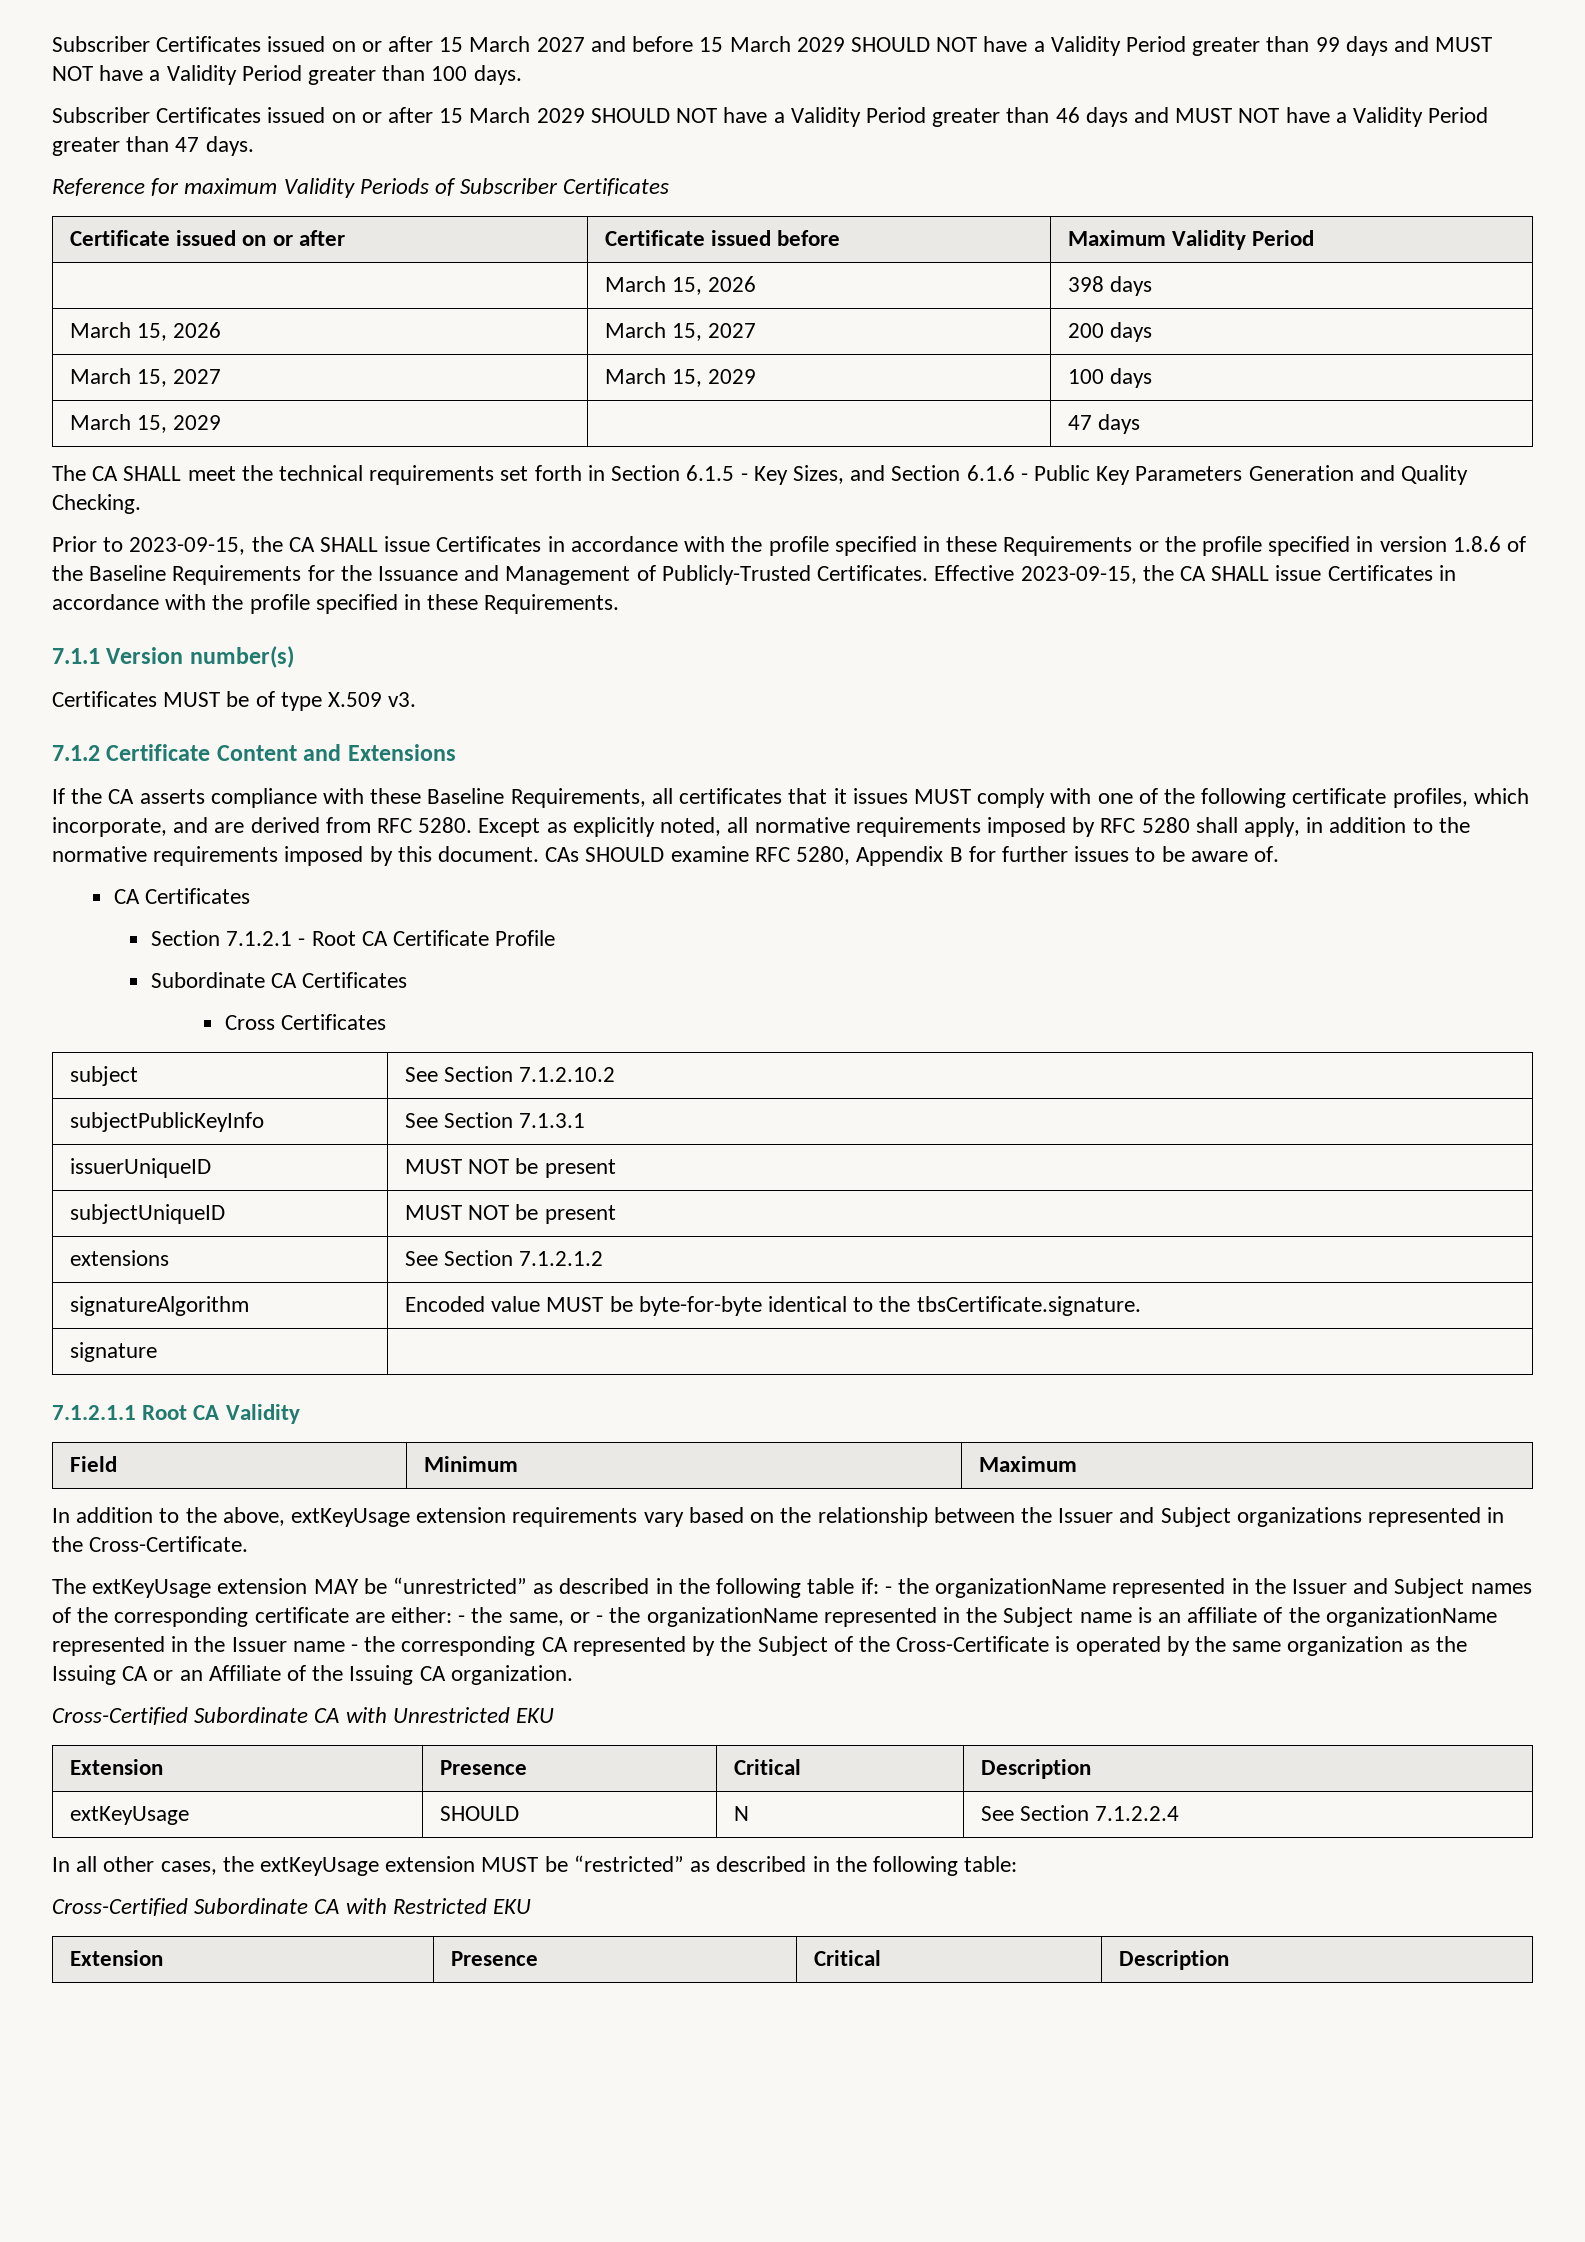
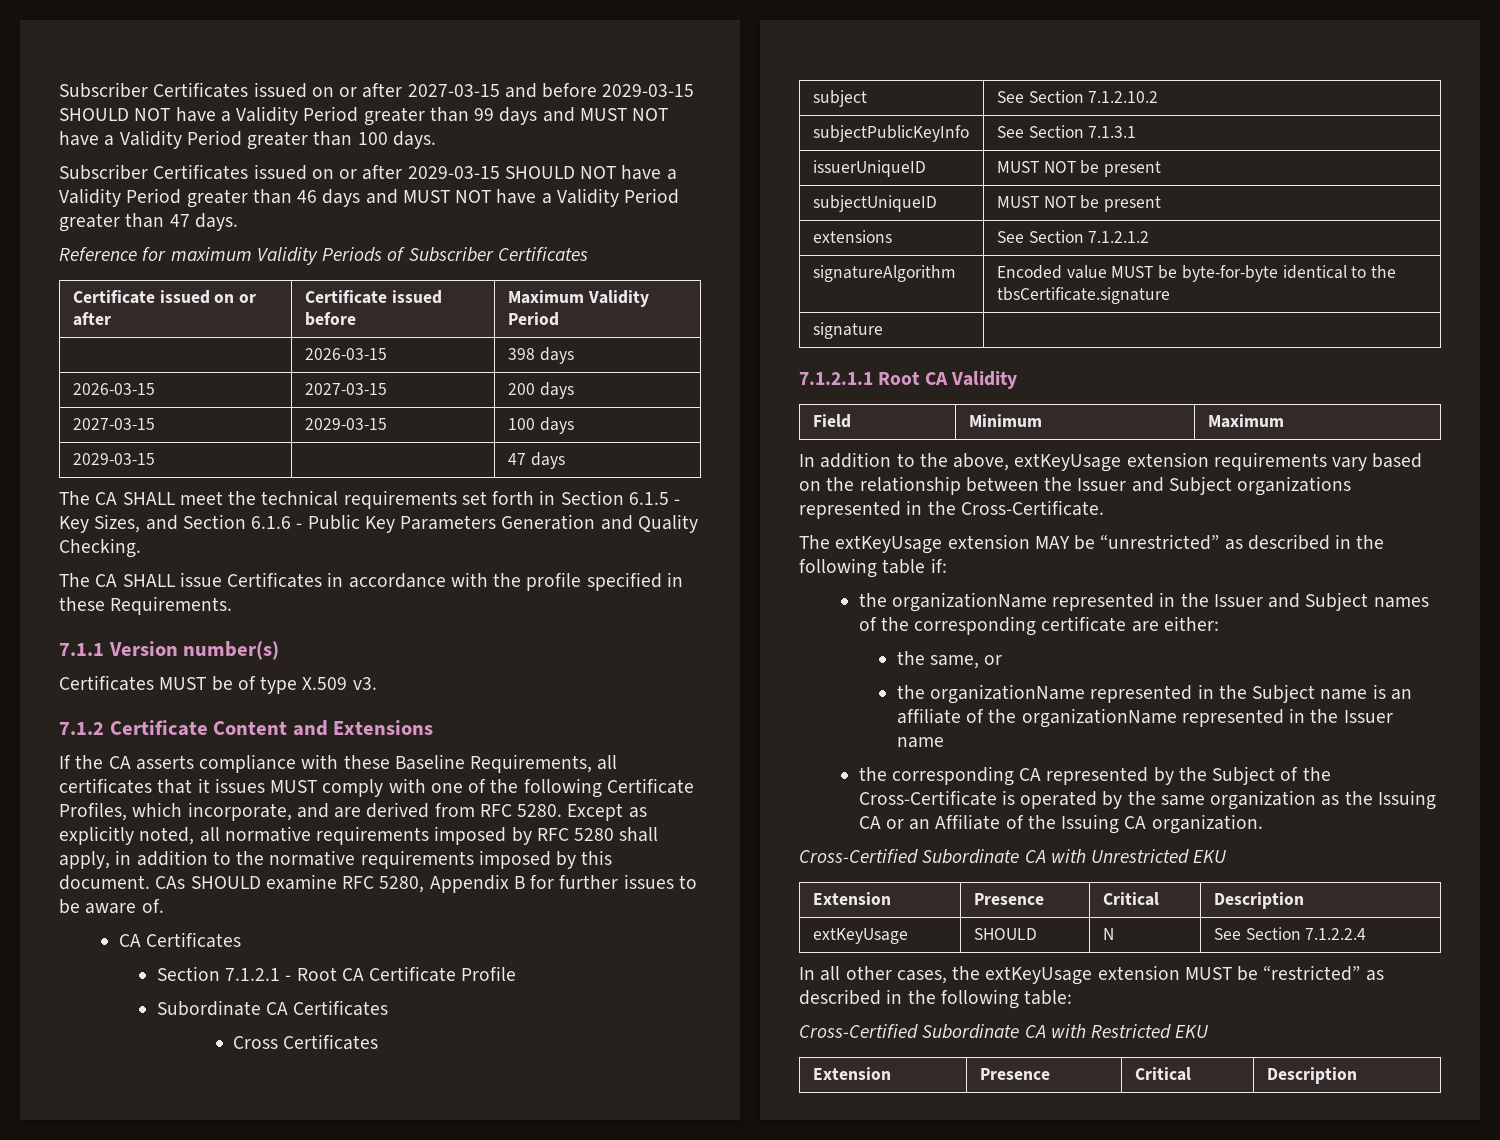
[52,36,845,52] Subscriber Certificates issued on or after 15 March 2027 and before 15 March 2029 -> [59,82,695,98] Subscriber Certificates issued on or after 2027-03-15 and before 2029-03-15
[439,107,585,123] 15 March 2029 -> [407,166,500,179] 2029-03-15
[604,276,757,295] March 15, 2026 -> [304,348,387,360] 2026-03-15
[69,322,222,341] [604,322,757,341] [1067,322,1153,342] [69,368,222,387] [604,368,757,387] March 15, 2026 | March 15, 2027 | 200 days // March 15, 2027 | March 15, 2029 -> [72,383,155,395] [304,383,387,395] [507,382,574,399] [72,418,155,430] [304,418,387,430] 2026-03-15 | 2027-03-15 | 200 days // 2027-03-15 | 2029-03-15
[69,414,222,433] March 15, 2029 -> [72,453,155,465] 2029-03-15
[52,536,1527,556] [52,565,1174,585] Prior to 2023-09-15, the CA SHALL issue Certificates in accordance with the profile specified in these Requirements or the profile specified in version 1.8.6 of the Baseline Requirements for the Issuance and Management of Publicly-Trusted Certificates. Effective 2023-09-15, the -> [59,573,90,587] The
[1292,788,1468,808] certificate profiles, -> [606,778,694,794] [59,802,127,821] Certificate Profiles,
[916,1296,1141,1316] tbsCertificate.signature. -> [996,287,1170,304] tbsCertificate.signature
[884,1586,892,1594] - -> (947, 565) //
[458,1615,466,1623] - -> (1219, 623) //
[596,1615,604,1623] - -> (1003, 660) //
[351,1644,359,1652] - -> (944, 742) //

